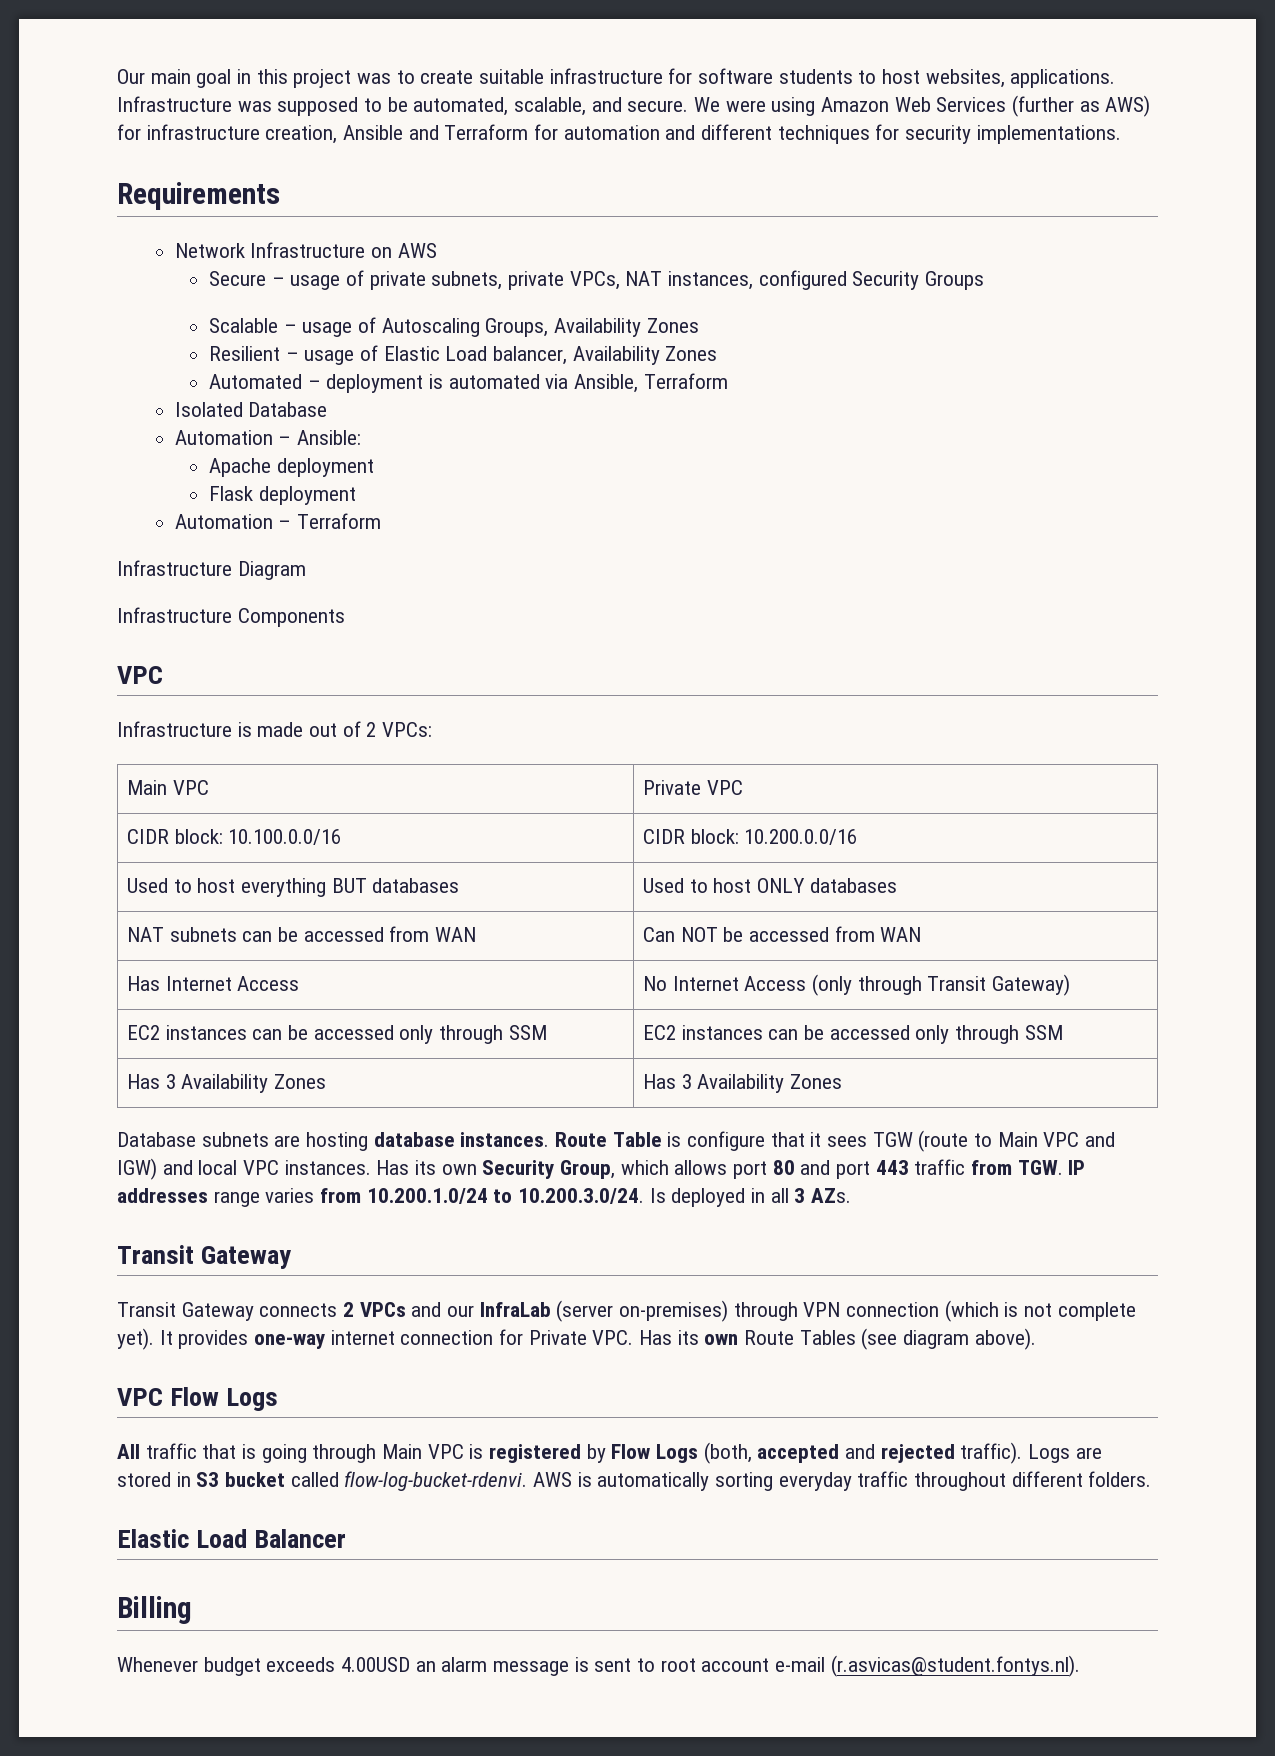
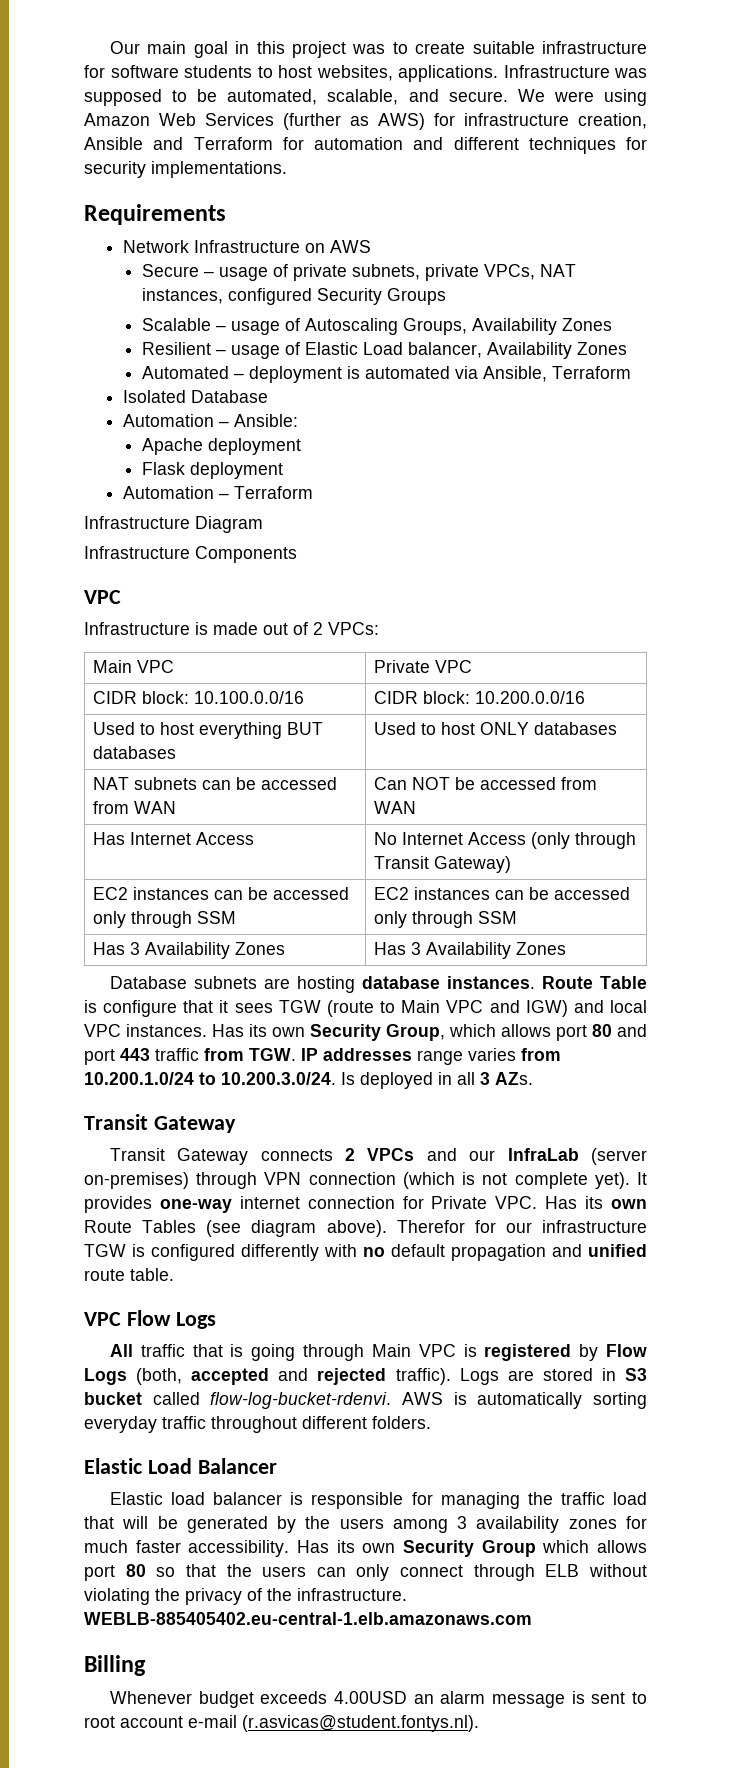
(1036, 1339) none -> [396,1220,647,1233] [84,1244,647,1261] [84,1268,174,1281] Therefor for our infrastructure TGW is configured differently with no default propagation and unified route table.
(347, 1538) none -> [109,1492,647,1509] [84,1516,647,1533] [84,1540,647,1557] [84,1564,647,1581] [84,1588,407,1605] [84,1612,532,1625] // Elastic load balancer is responsible for managing the traffic load that will be generated by the users among 3 availability zones for much faster accessibility. Has its own Security Group which allows port 80 so that the users can only connect through ELB without violating the privacy of the infrastructure. WEBLB-885405402.eu-central-1.elb.amazonaws.com

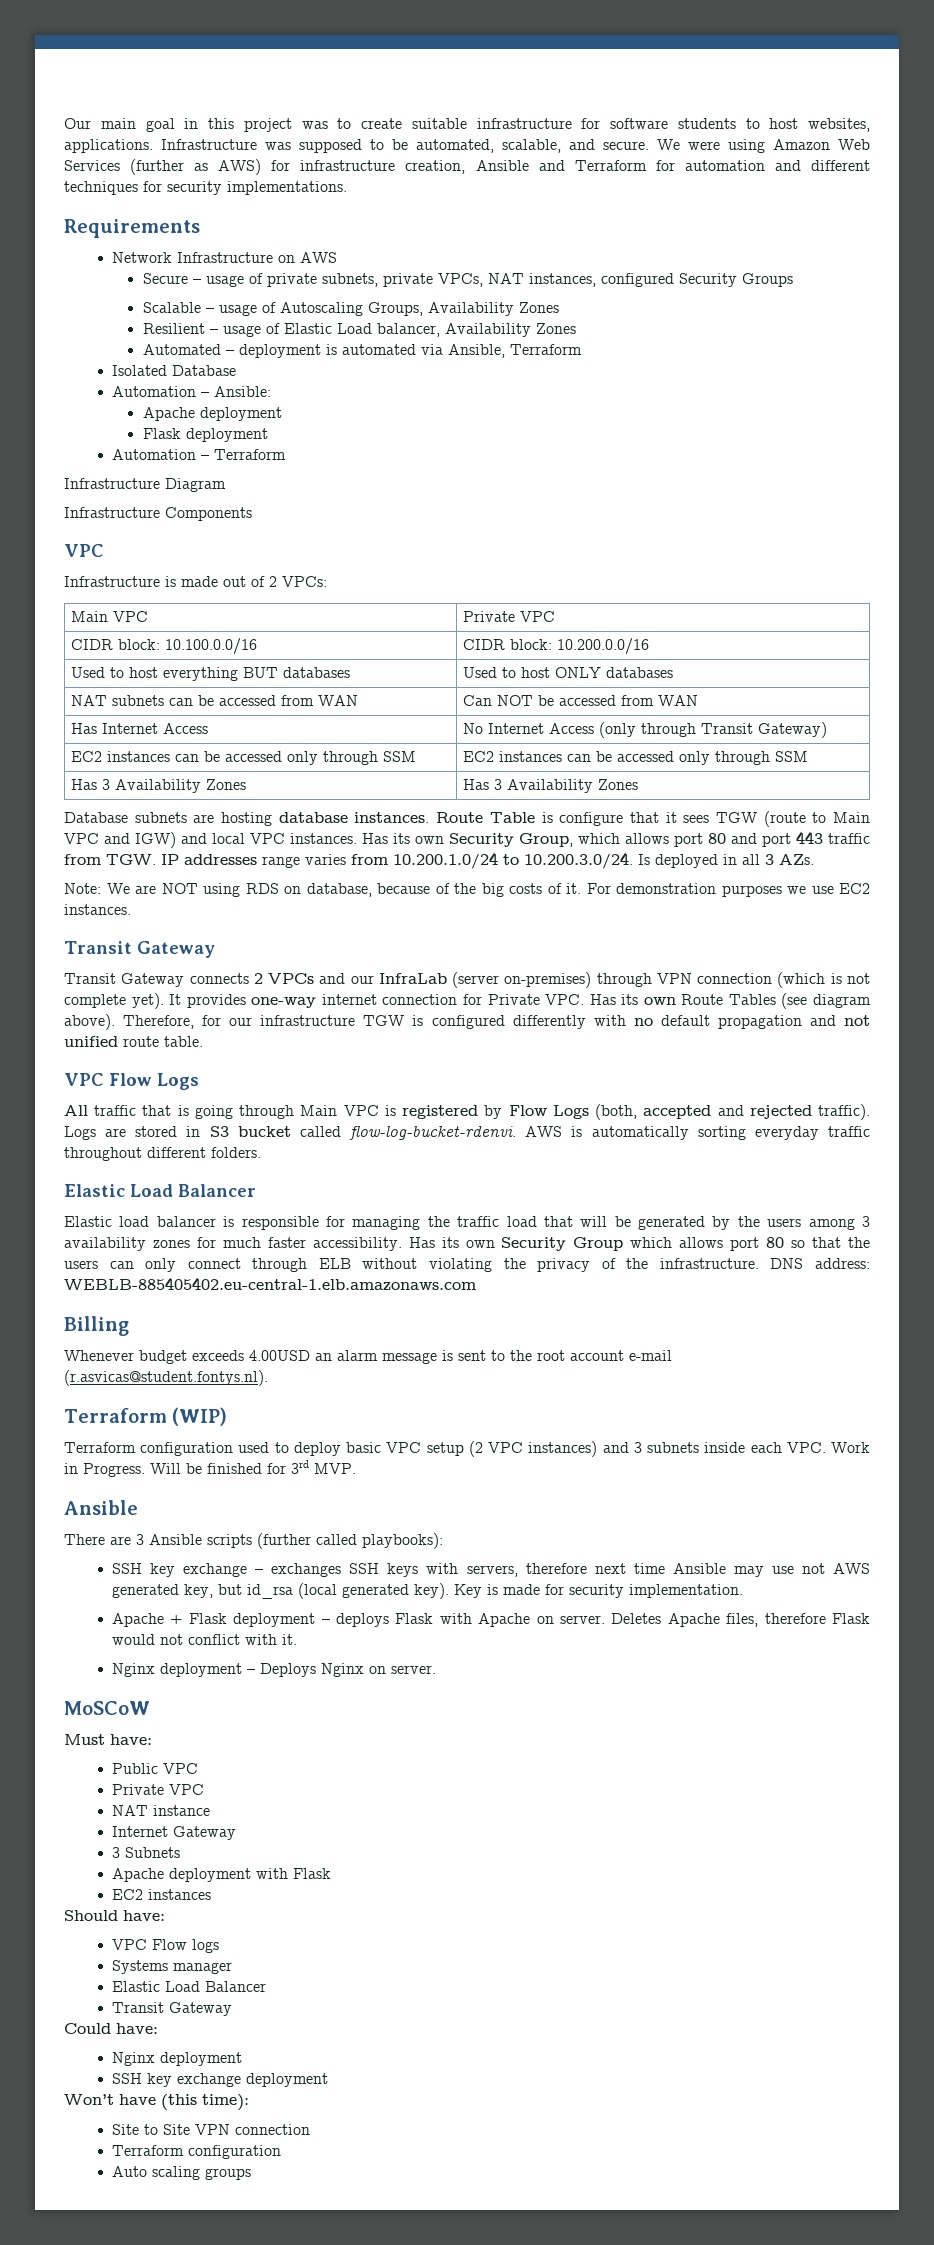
(533, 1078) none -> [64,883,870,897] [64,904,131,915] // Note: We are NOT using RDS on database, because of the big costs of it. For demonstration purposes we use EC2 instances.
[396,1220,465,1233] Therefor -> [123,1015,195,1029] Therefore,
(582, 1250) none -> [843,1015,870,1026] not
(407, 1594) none -> [770,1258,870,1269] DNS address:
(647, 1698) none -> [510,1350,532,1361] the
(479, 1723) none -> [64,1407,228,1426] [64,1441,871,1457] [64,1460,356,1477] [64,1500,138,1515] [64,1533,443,1549] [112,1563,870,1577] [112,1583,744,1599] [112,1613,870,1627] [112,1634,298,1645] [112,1663,437,1677] [64,1701,150,1715] [64,1734,152,1745] [112,1763,199,1774] [112,1784,205,1795] [112,1805,211,1816] [112,1826,237,1840] [112,1847,181,1858] [112,1868,332,1882] [112,1889,212,1900] [64,1910,165,1921] [112,1939,220,1953] [112,1960,233,1974] [112,1981,267,1992] [112,2002,233,2016] [64,2023,158,2034] [112,2052,243,2066] [112,2073,329,2087] [64,2094,249,2111] [112,2124,311,2135] [112,2145,282,2159] [112,2166,252,2180] // Terraform (WIP) // Terraform configuration used to deploy basic VPC setup (2 VPC instances) and 3 subnets inside each VPC. Work in Progress. Will be finished for 3rd MVP. // Ansible // There are 3 Ansible scripts (further called playbooks): // SSH key exchange – exchanges SSH keys with servers, therefore next time Ansible may use not AWS generated key, but id_rsa (local generated key). Key is made for security implementation. // Apache + Flask deployment – deploys Flask with Apache on server. Deletes Apache files, therefore Flask would not conflict with it. // Nginx deployment – Deploys Nginx on server. // MoSCoW // Must have: // Public VPC // Private VPC // NAT instance // Internet Gateway // 3 Subnets // Apache deployment with Flask // EC2 instances // Should have: // VPC Flow logs // Systems manager // Elastic Load Balancer // Transit Gateway // Could have: // Nginx deployment // SSH key exchange deployment // Won’t have (this time): // Site to Site VPN connection // Terraform configuration // Auto scaling groups

